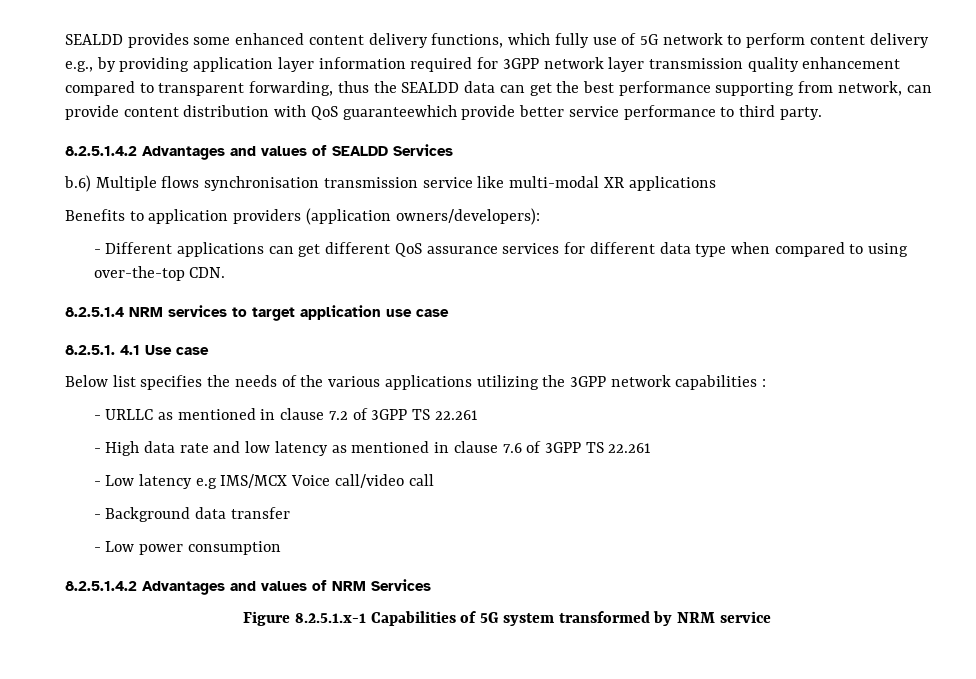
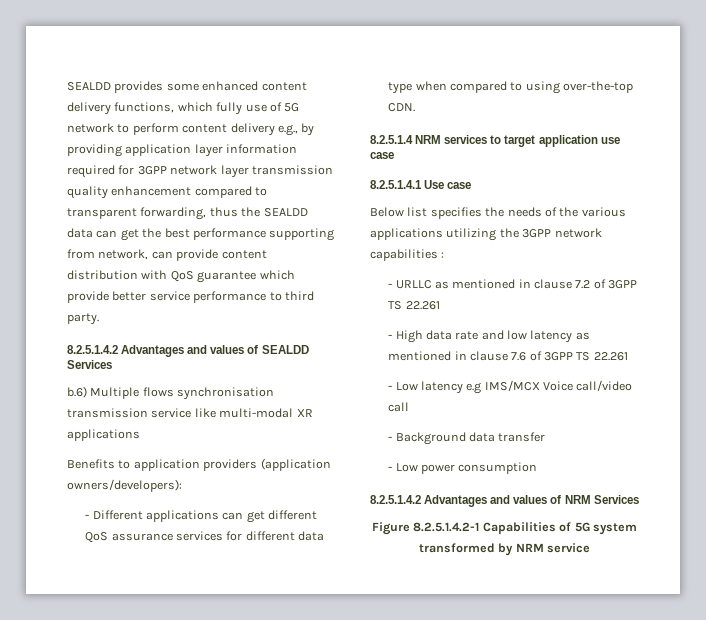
[342,105,457,120] guaranteewhich -> [197,270,295,283] guarantee which
[65,345,140,355] 8.2.5.1. 4.1 -> [370,180,422,189] 8.2.5.1.4.1
[294,613,366,623] 8.2.5.1.x-1 -> [413,522,480,532] 8.2.5.1.4.2-1

